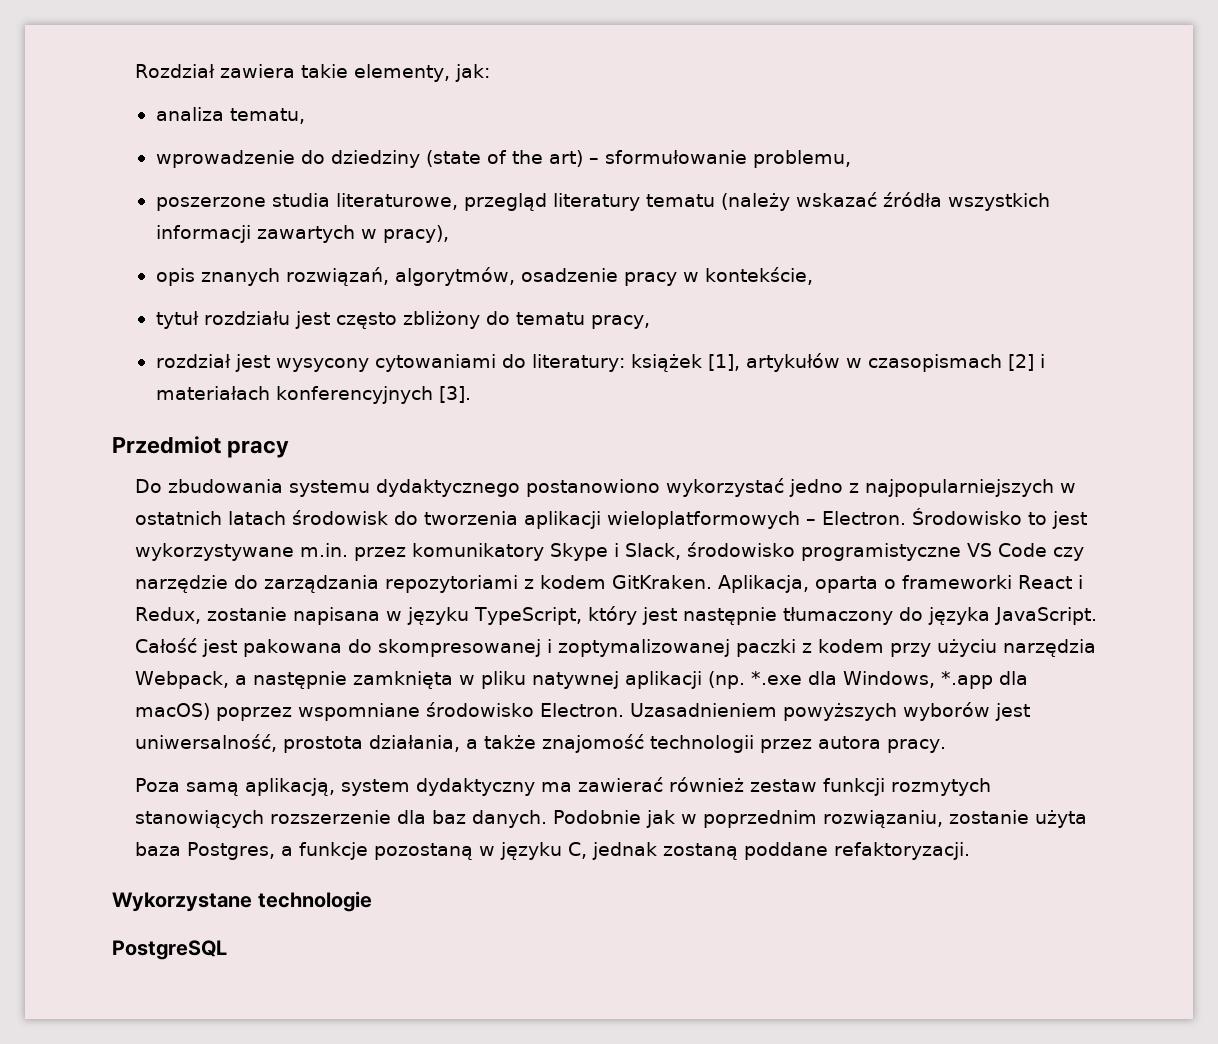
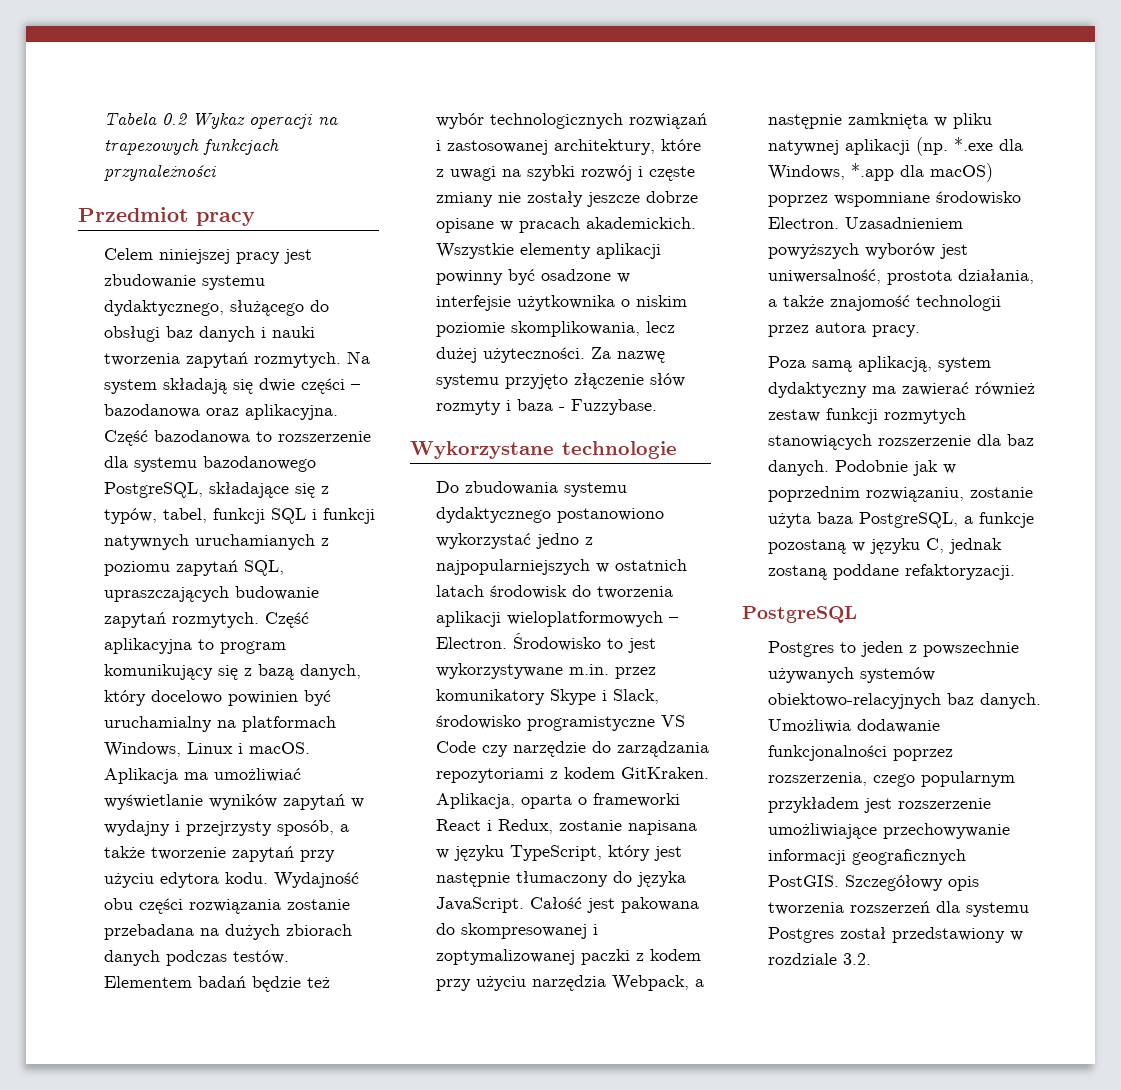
[134,64,490,82] [155,107,305,124] [155,150,851,168] [155,192,1050,211] [155,225,449,243] [155,267,813,286] [155,311,650,329] [155,353,1045,372] [155,386,471,404] [112,436,290,458] Rozdział zawiera takie elementy, jak: // analiza tematu, // wprowadzenie do dziedziny (state of the art) – sformułowanie problemu, // poszerzone studia literaturowe, przegląd literatury tematu (należy wskazać źródła wszystkich informacji zawartych w pracy), // opis znanych rozwiązań, algorytmów, osadzenie pracy w kontekście, // tytuł rozdziału jest często zbliżony do tematu pracy, // rozdział jest wysycony cytowaniami do literatury: książek [1], artykułów w czasopismach [2] i materiałach konferencyjnych [3]. // Przedmiot pracy -> [104,112,339,129] [104,138,280,155] [104,164,217,181] [78,207,255,226] [104,248,313,264] [104,274,266,290] [104,300,330,316] [104,326,316,342] [104,351,371,368] [104,378,361,394] [104,404,339,420] [104,430,372,446] [104,456,317,472] [104,482,330,498] [104,508,376,524] [104,534,330,550] [104,560,285,576] [104,586,320,602] [104,612,310,628] [104,638,287,654] [104,664,362,680] [104,690,332,706] [104,716,337,732] [104,742,311,757] [104,768,302,784] [104,794,365,810] [104,820,350,836] [104,846,336,862] [104,872,360,888] [104,898,351,914] [104,924,353,940] [104,950,290,966] [104,976,331,992] [436,113,708,129] [436,139,702,155] [436,165,696,181] [436,191,699,207] [436,217,697,233] [436,243,662,259] [436,269,631,285] [436,295,688,311] [436,321,676,337] [436,347,666,363] [436,373,686,389] [436,399,658,415] [410,441,677,459] Tabela 0.2 Wykaz operacji na trapezowych funkcjach przynależności // Przedmiot pracy // Celem niniejszej pracy jest zbudowanie systemu dydaktycznego, służącego do obsługi baz danych i nauki tworzenia zapytań rozmytych. Na system składają się dwie części – bazodanowa oraz aplikacyjna. Część bazodanowa to rozszerzenie dla systemu bazodanowego PostgreSQL, składające się z typów, tabel, funkcji SQL i funkcji natywnych uruchamianych z poziomu zapytań SQL, upraszczających budowanie zapytań rozmytych. Część aplikacyjna to program komunikujący się z bazą danych, który docelowo powinien być uruchamialny na platformach Windows, Linux i macOS. Aplikacja ma umożliwiać wyświetlanie wyników zapytań w wydajny i przejrzysty sposób, a także tworzenie zapytań przy użyciu edytora kodu. Wydajność obu części rozwiązania zostanie przebadana na dużych zbiorach danych podczas testów. Elementem badań będzie też wybór technologicznych rozwiązań i zastosowanej architektury, które z uwagi na szybki rozwój i częste zmiany nie zostały jeszcze dobrze opisane w pracach akademickich. Wszystkie elementy aplikacji powinny być osadzone w interfejsie użytkownika o niskim poziomie skomplikowania, lecz dużej użyteczności. Za nazwę systemu przyjęto złączenie słów rozmyty i baza - Fuzzybase. // Wykorzystane technologie
[186,842,275,860] Postgres, -> [859,512,959,528] PostgreSQL,
[112,891,372,912] [112,940,227,960] Wykorzystane technologie // PostgreSQL -> [742,606,857,623] [768,641,1020,657] [768,667,936,683] [768,693,1042,709] [768,719,941,733] [768,745,954,761] [768,771,1016,787] [768,797,992,813] [768,823,1011,839] [768,849,967,865] [768,875,980,891] [768,901,1030,917] [768,927,1024,943] [768,953,872,965] PostgreSQL // Postgres to jeden z powszechnie używanych systemów obiektowo-relacyjnych baz danych. Umożliwia dodawanie funkcjonalności poprzez rozszerzenia, czego popularnym przykładem jest rozszerzenie umożliwiające przechowywanie informacji geograficznych PostGIS. Szczegółowy opis tworzenia rozszerzeń dla systemu Postgres został przedstawiony w rozdziale 3.2.

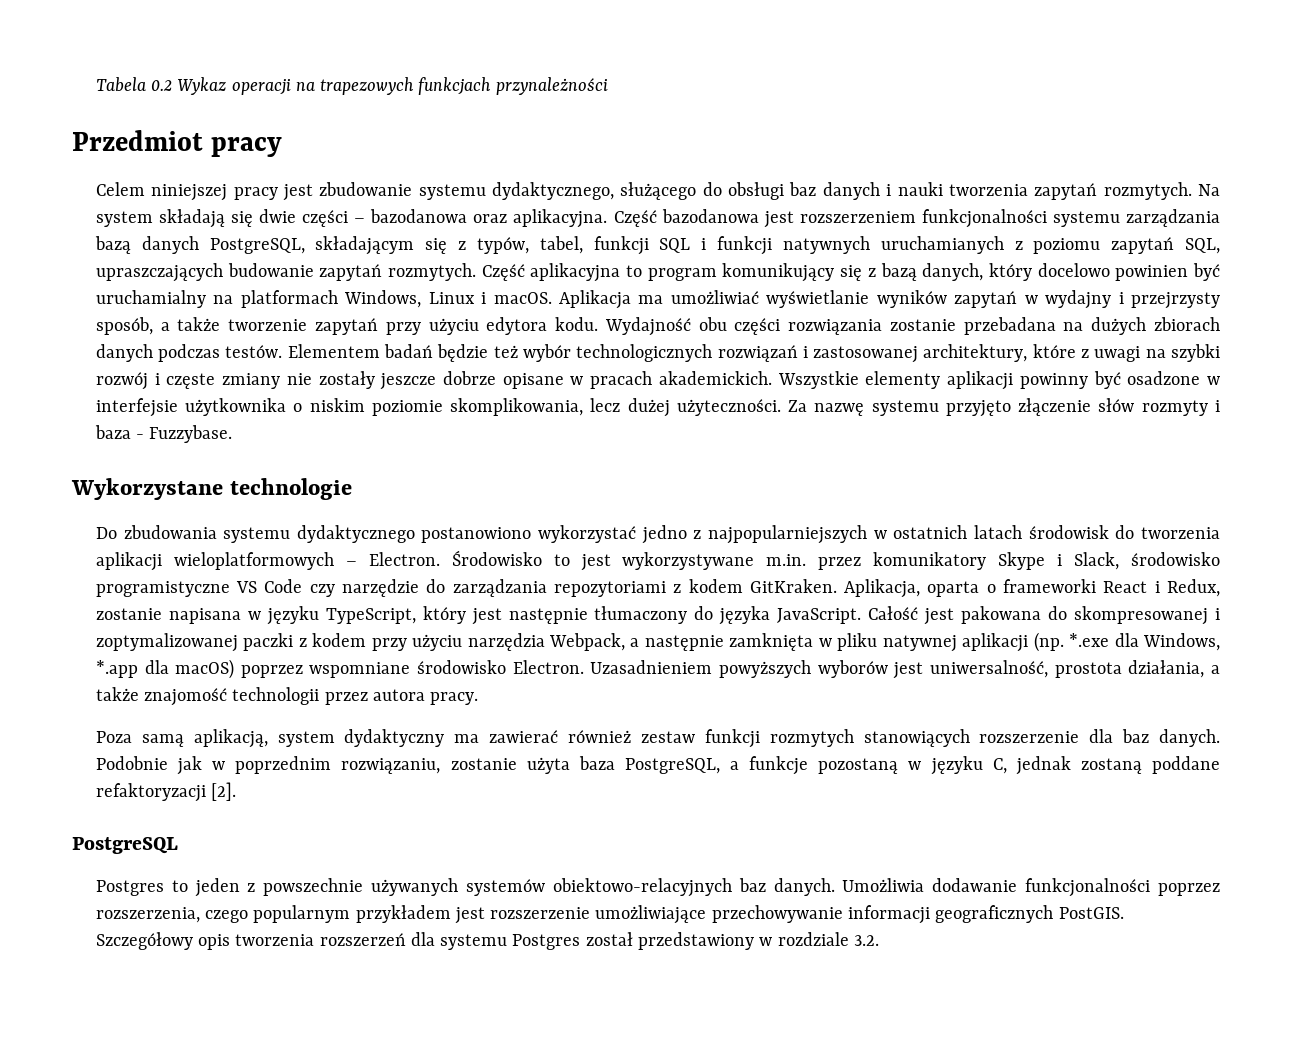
[256,431,372,442] [104,456,317,472] [104,482,290,498] to rozszerzenie dla systemu bazodanowego PostgreSQL, składające -> [763,209,1221,228] [94,236,415,255] jest rozszerzeniem funkcjonalności systemu zarządzania bazą danych PostgreSQL, składającym
[905,564,1016,580] refaktoryzacji. -> [95,782,237,802] refaktoryzacji [2].

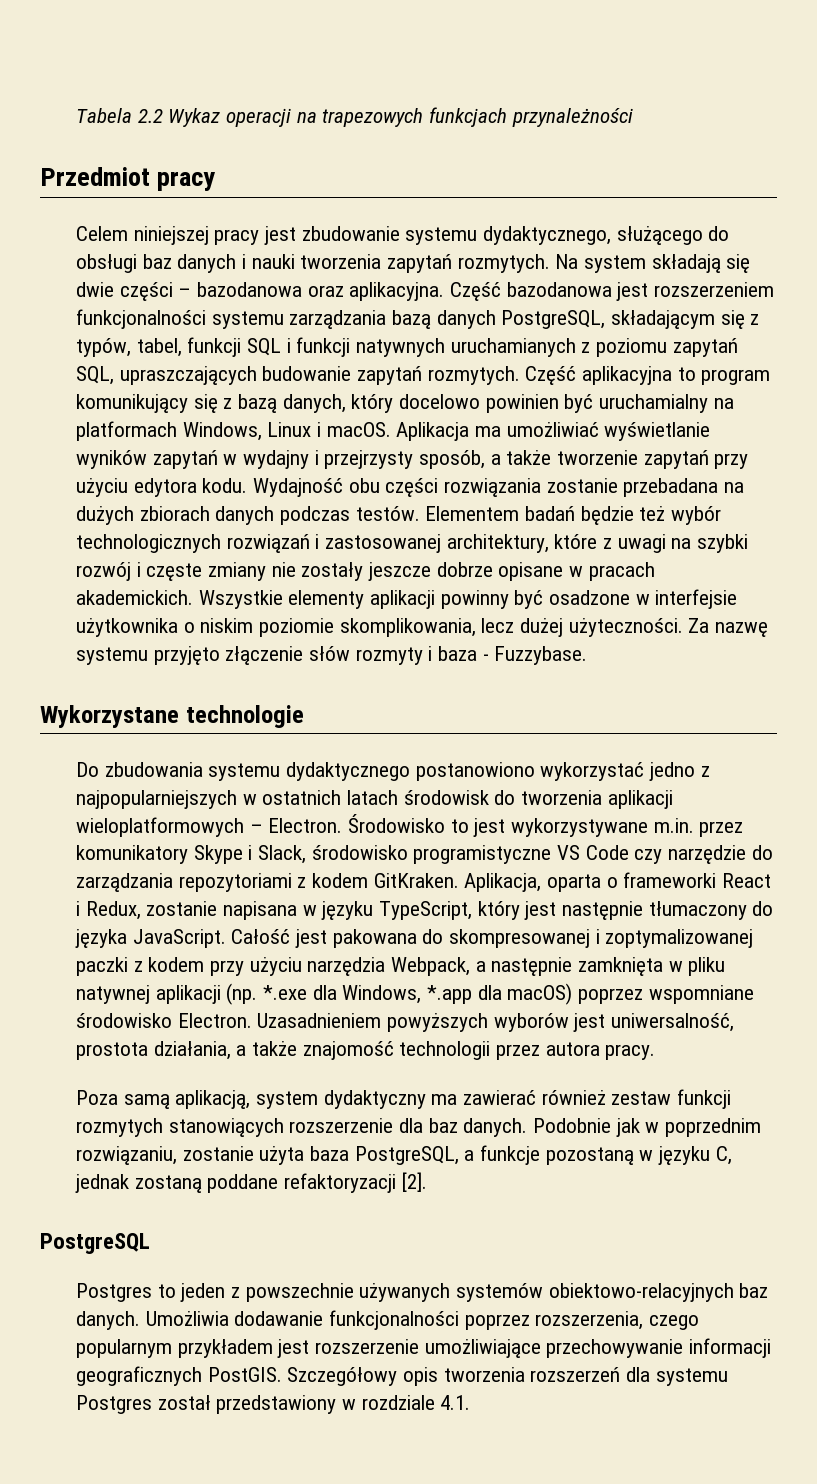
[151,80,173,91] 0.2 -> [137,109,163,123] 2.2
[853,935,879,946] 3.2. -> [440,1395,471,1410] 4.1.

